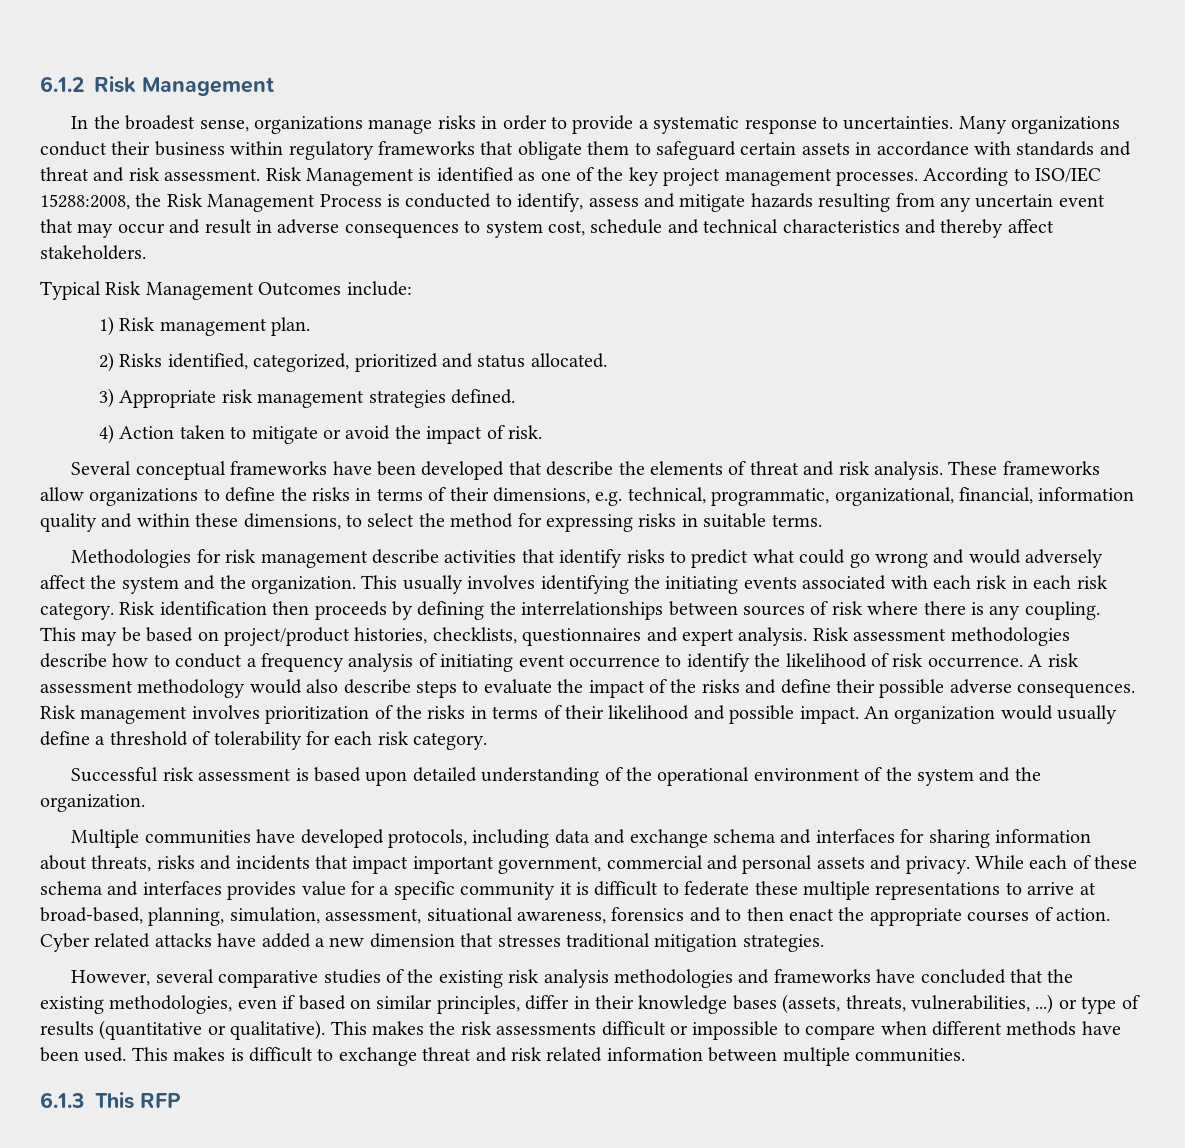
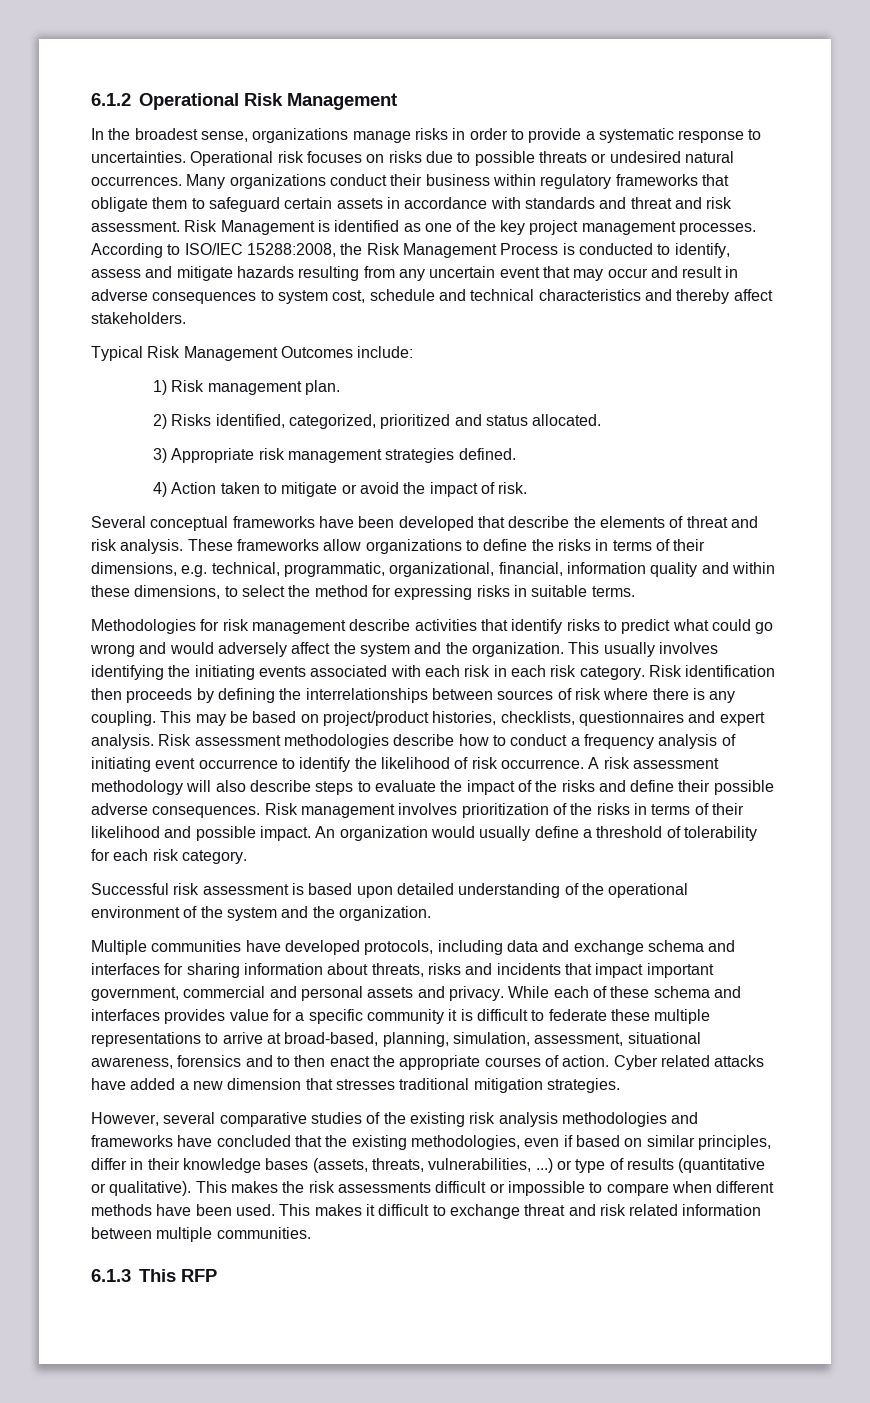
(84, 84) none -> [139,93,239,110] Operational
(954, 123) none -> [190,151,734,166] [91,176,182,186] Operational risk focuses on risks due to possible threats or undesired natural occurrences.
[249,679,302,694] would -> [186,780,212,792] will
[230,1048,244,1061] is -> [365,1204,375,1216] it

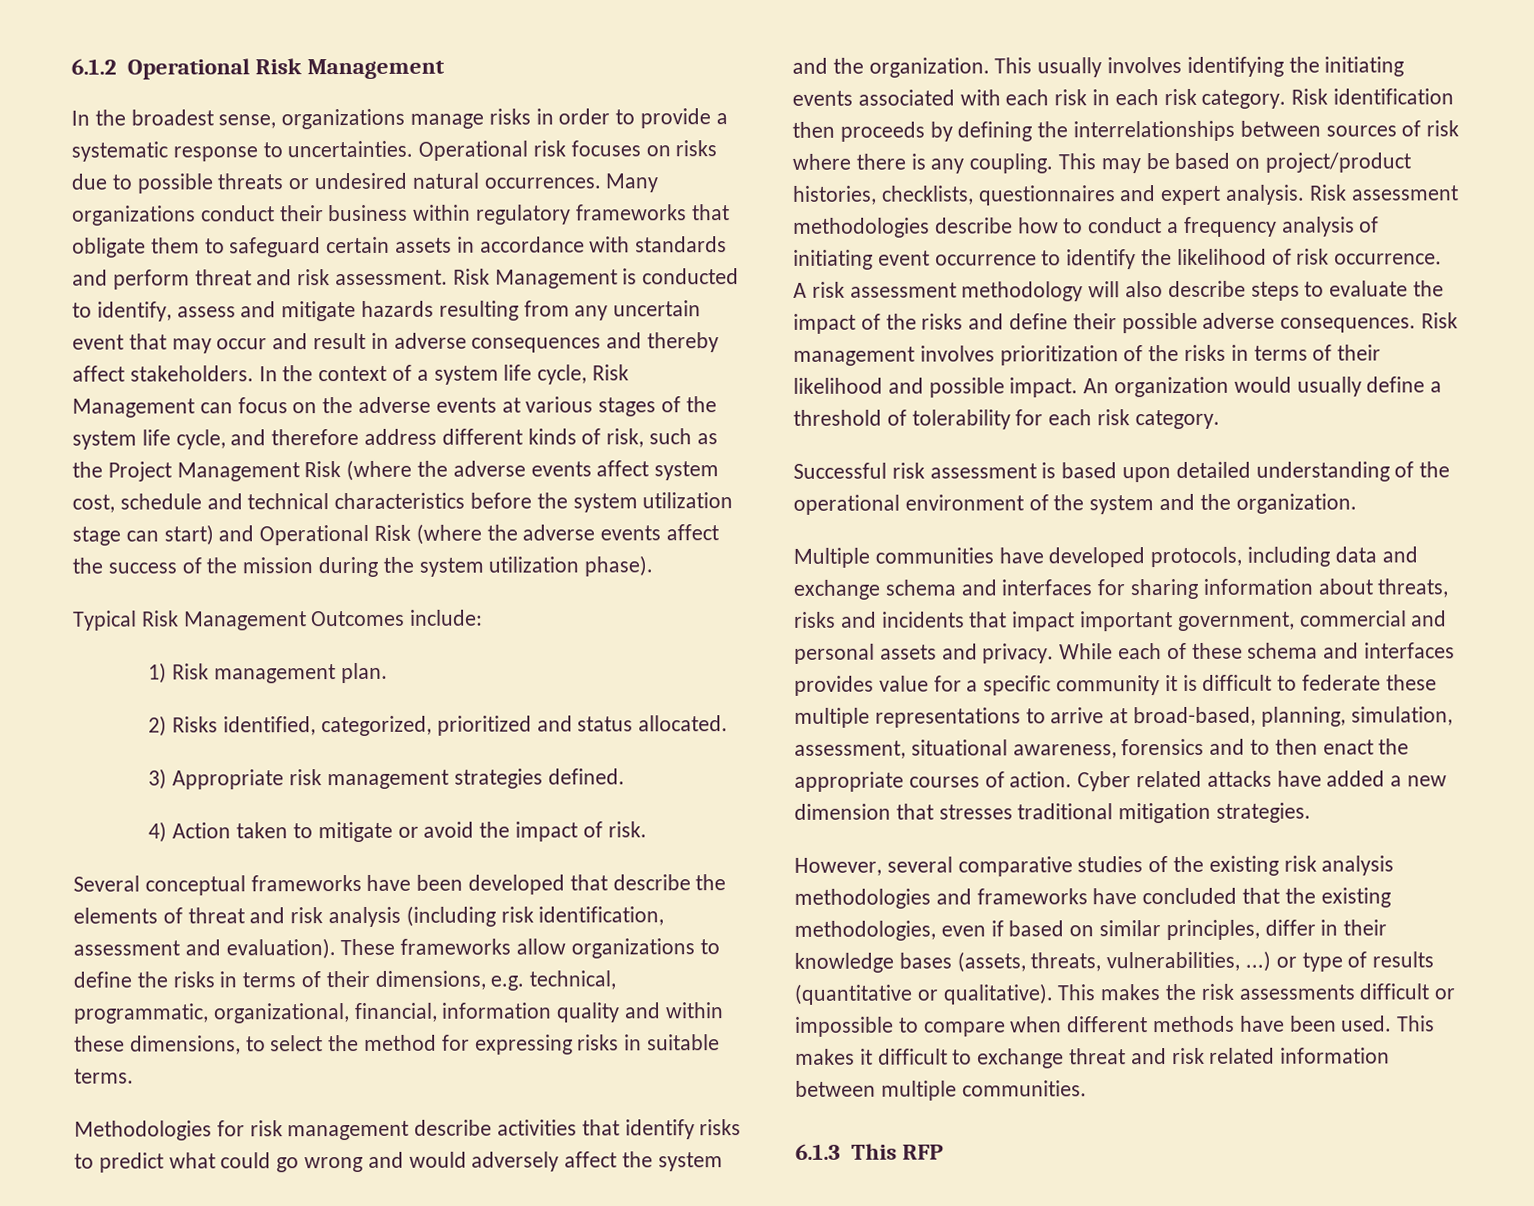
(627, 203) none -> [112,269,190,290] perform
[334,220,756,235] [91,243,575,258] identified as one of the key project management processes. According to ISO/IEC 15288:2008, the Risk Management Process is -> (638, 276) none
[260,290,274,301] to -> [606,332,720,353] [72,364,630,385] [72,396,717,418] [72,428,718,450] [72,459,650,482] and thereby affect stakeholders. In the context of a system life cycle, Risk Management can focus on the adverse events at various stages of the system life cycle, and therefore address different kinds of risk, such as the Project Management Risk (where the adverse events affect
[644,289,773,304] [91,312,186,324] and thereby affect stakeholders. -> [470,492,734,513] [72,523,720,546] [72,555,654,578] before the system utilization stage can start) and Operational Risk (where the adverse events affect the success of the mission during the system utilization phase).
[120,539,184,554] analysis. -> [328,905,665,928] [73,938,336,960] analysis (including risk identification, assessment and evaluation).

